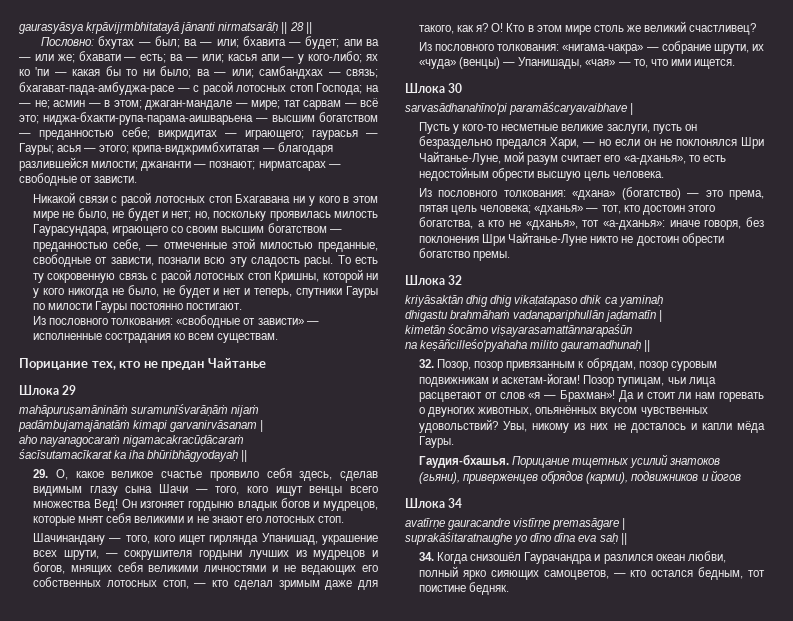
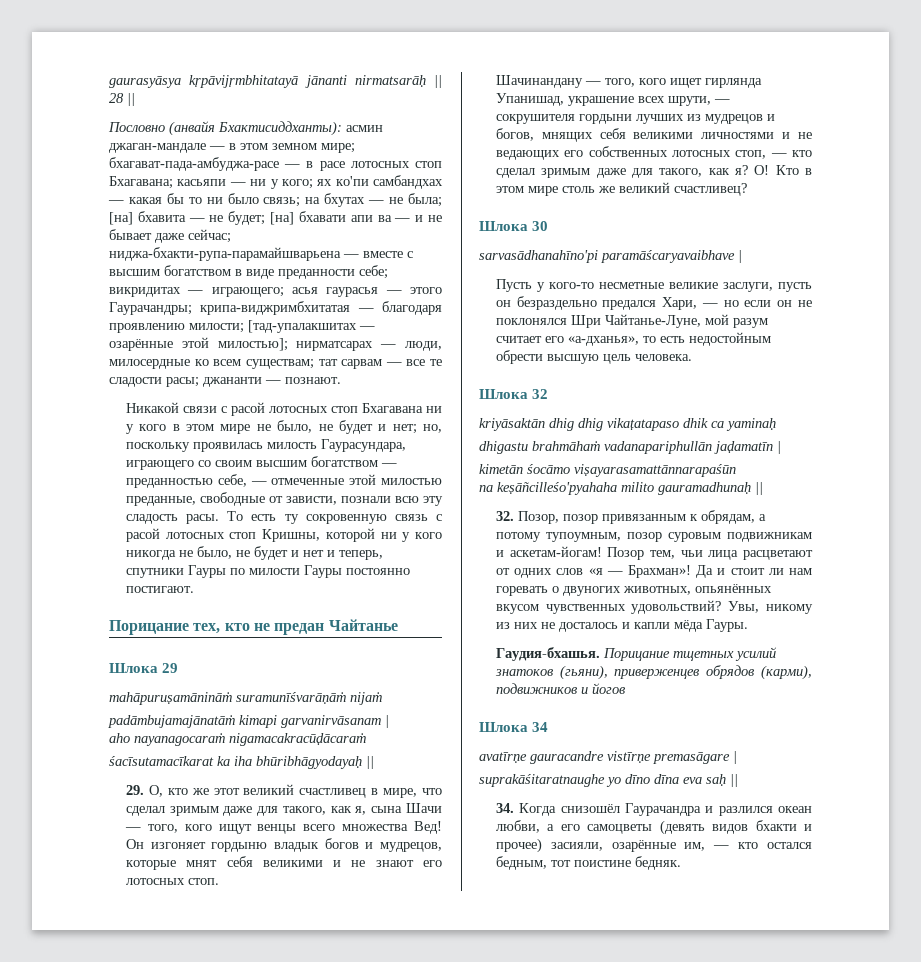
[40,36,379,49] [19,51,378,64] [19,67,50,76] Пословно: бхутах — был; ва — или; бхавита — будет; апи ва — или же; бхавати — есть; ва — или; касья апи — у кого-либо; ях ко 'пи -> [108,121,383,136] [109,143,355,153] [109,157,442,171] [109,175,443,189] Пословно (анвайя Бхактисиддханты): асмин джаган-мандале — в этом земном мире; бхагават-пада-амбуджа-расе — в расе лотосных стоп Бхагавана; касьяпи — ни у кого; ях ко'пи самбандхах
[160,66,378,79] [19,81,379,95] [19,98,378,110] [19,112,378,125] [19,130,114,140] было; ва — или; самбандхах — связь; бхагават-пада-амбуджа-расе — с расой лотосных стоп Господа; на — не; асмин — в этом; джаган-мандале — мире; тат сарвам — всё это; ниджа-бхакти-рупа-парама-аишварьена — высшим богатством — преданностью -> [227,193,443,207] [109,211,442,225] [109,229,231,243] [109,247,413,261] [109,265,355,279] было связь; на бхутах — не была; [на] бхавита — не будет; [на] бхавати апи ва — и не бывает даже сейчас; ниджа-бхакти-рупа-парамайшварьена — вместе с высшим богатством в виде преданности
(304, 135) none -> [292,287,318,294] асья
[19,142,333,155] [19,157,341,171] [19,173,138,186] Гауры; асья — этого; крипа-виджримбхитатая — благодаря разлившейся милости; джананти — познают; нирматсарах — свободные от зависти. -> [410,287,442,294] [109,301,442,315] [109,320,375,333] [109,337,442,351] [109,359,442,369] [109,377,341,387] этого Гаурачандры; крипа-виджримбхитатая — благодаря проявлению милости; [тад-упалакшитах — озарённые этой милостью]; нирматсарах — люди, милосердные ко всем существам; тат сарвам — все те сладости расы; джананти — познают.
[33,315,319,328] [33,333,279,343] // Из пословного толкования: «свободные от зависти» — исполненные сострадания ко всем существам. -> (194, 589) none
[75,468,378,481] [33,486,118,496] какое великое счастье проявило себя здесь, сделав видимым глазу -> [167,784,442,798] [125,806,367,816] кто же этот великий счастливец в мире, что сделал зримым даже для такого, как я,
[419,41,764,54] [419,57,735,69] // Из пословного толкования: «нигама-чакра» — собрание шрути, их «чуда» (венцы) — Упанишады, «чая» — то, что ими ищется. -> (747, 189) none
[419,187,764,200] [419,205,715,215] [419,217,764,230] [419,232,724,246] [419,248,511,261] // Из пословного толкования: «дхана» (богатство) — это према, пятая цель человека; «дханья» — тот, кто достоин этого богатства, а кто не «дханья», тот «а-дханья»: иначе говоря, без поклонения Шри Чайтанье-Луне никто не достоин обрести богатство премы. -> (692, 357) none
(636, 364) none -> [758,514,766,521] [495,532,621,542] а потому тупоумным,
[617,377,665,387] тупицам, -> [649,550,675,559] тем,
(497, 395) none -> [514,568,553,578] одних
[419,566,609,580] полный ярко сияющих самоцветов, -> [547,820,812,835] [495,838,706,853] а его самоцветы (девять видов бхакти и прочее) засияли, озарённые им,

